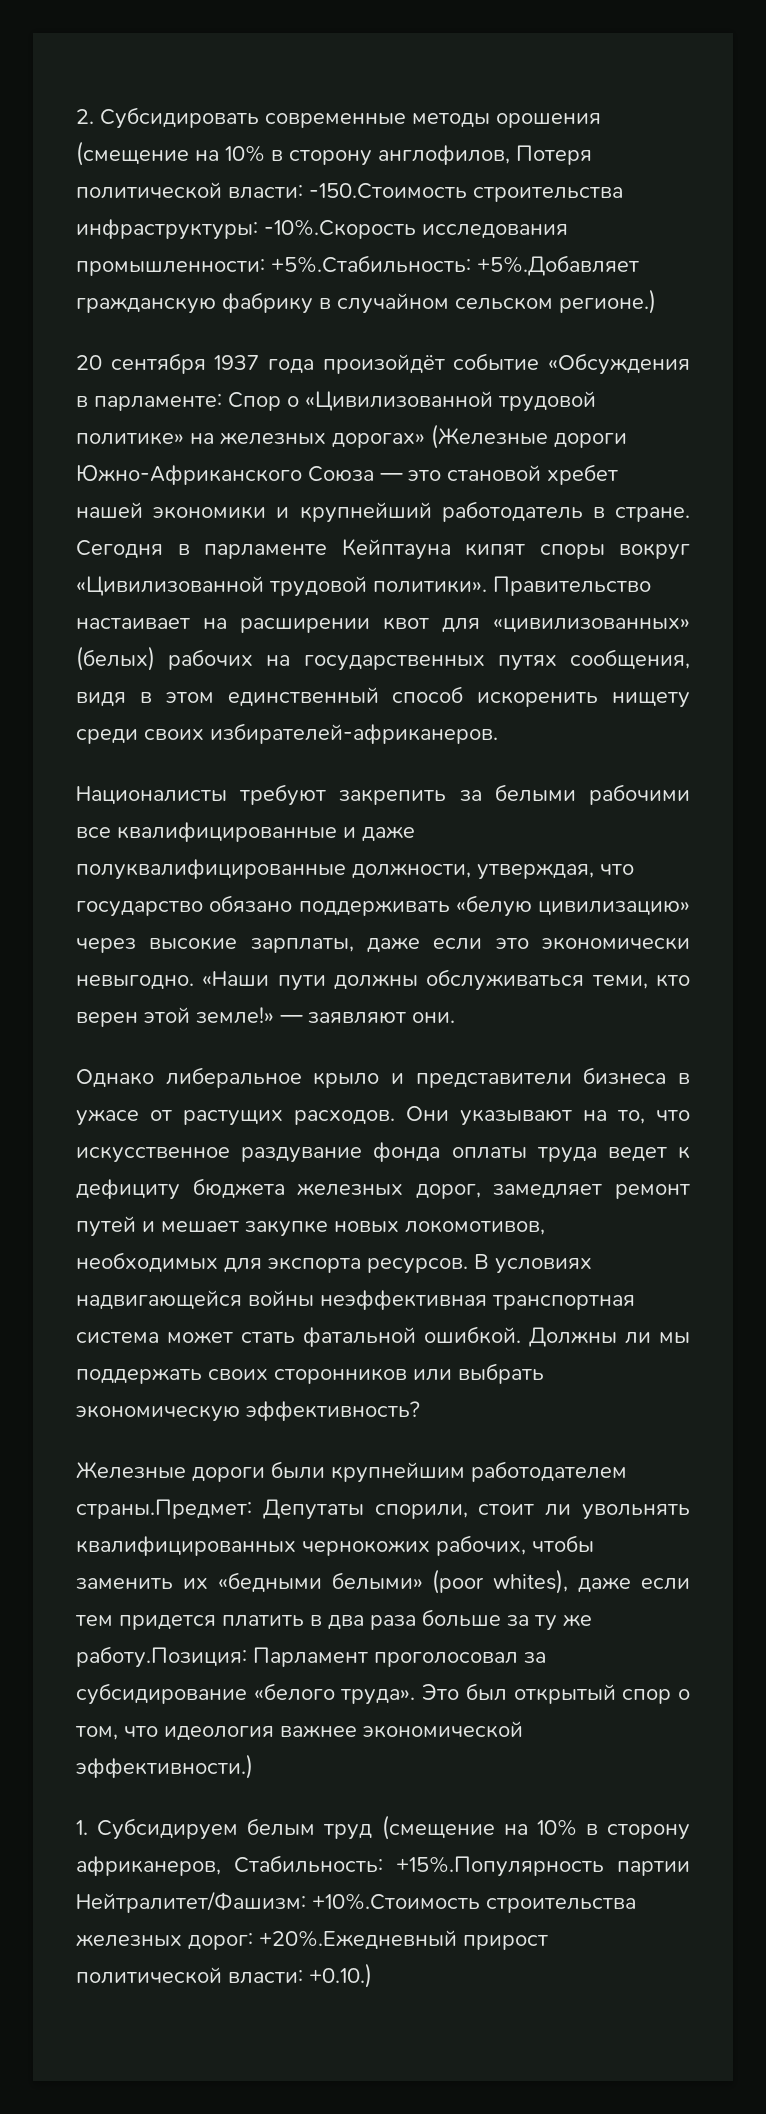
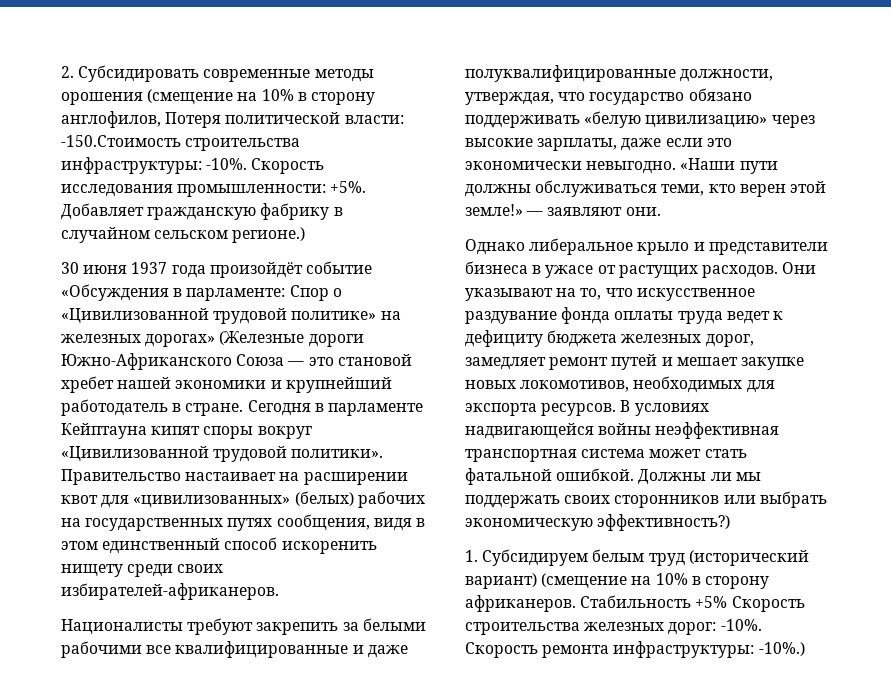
[264,219,568,239] [76,255,639,276] -10%.Скорость исследования промышленности: +5%.Стабильность: +5%.Добавляет -> [206,158,325,174] [61,181,367,197] [61,203,144,220] -10%. Скорость исследования промышленности: +5%. Добавляет
[76,353,206,374] 20 сентября -> [61,262,128,274] 30 июня
[246,1401,420,1421] [76,1461,627,1483] [76,1499,690,1520] [76,1535,594,1556] [76,1569,690,1594] [75,1609,592,1631] [76,1646,546,1668] [76,1683,690,1705] [75,1721,523,1741] [76,1754,253,1779] эффективность? // Железные дороги были крупнейшим работодателем страны.Предмет: Депутаты спорили, стоит ли увольнять квалифицированных чернокожих рабочих, чтобы заменить их «бедными белыми» (poor whites), даже если тем придется платить в два раза больше за ту же работу.Позиция: Парламент проголосовал за субсидирование «белого труда». Это был открытый спор о том, что идеология важнее экономической эффективности.) -> [597,514,731,531] эффективность?)
[381,1815,690,1840] [76,1855,690,1877] [76,1891,636,1913] [76,1930,548,1950] [76,1963,372,1988] (смещение на 10% в сторону африканеров, Стабильность: +15%.Популярность партии Нейтралитет/Фашизм: +10%.Стоимость строительства железных дорог: +20%.Ежедневный прирост политической власти: +0.10.) -> [688,550,809,566] [465,573,769,589] [465,595,805,612] [465,619,762,635] [465,641,805,658] (исторический вариант) (смещение на 10% в сторону африканеров. Стабильность +5% Скорость строительства железных дорог: -10%. Скорость ремонта инфраструктуры: -10%.)

